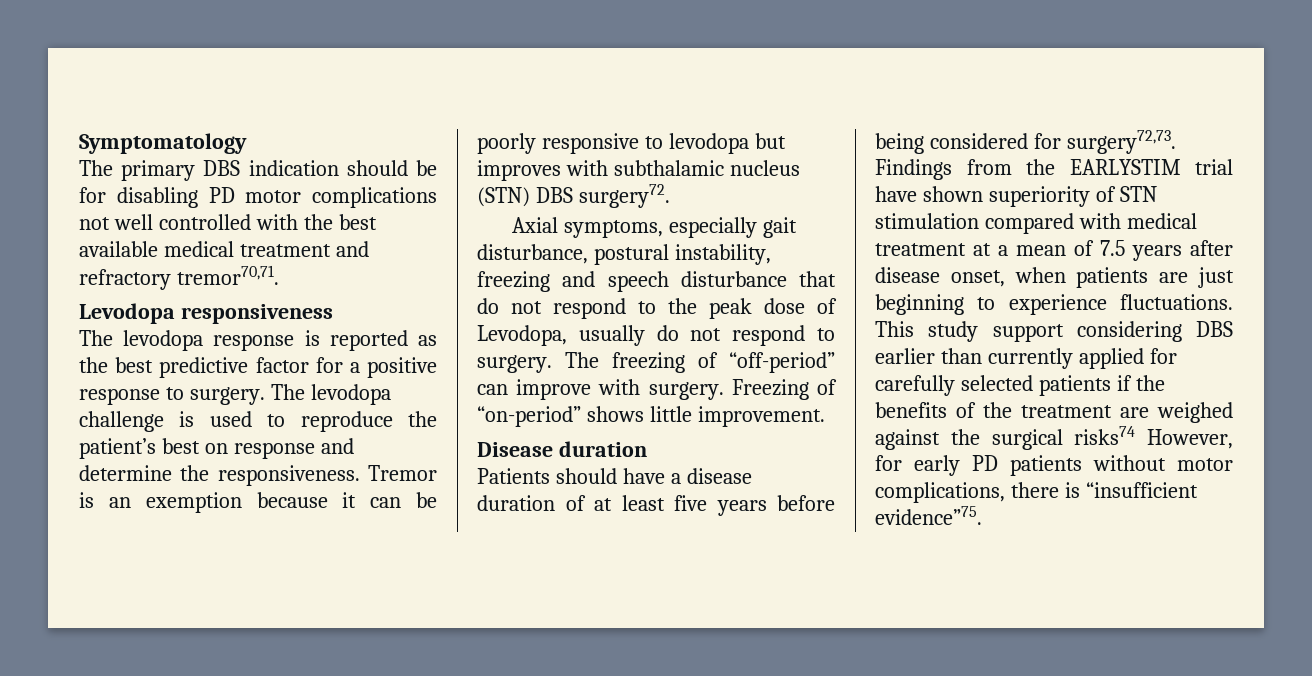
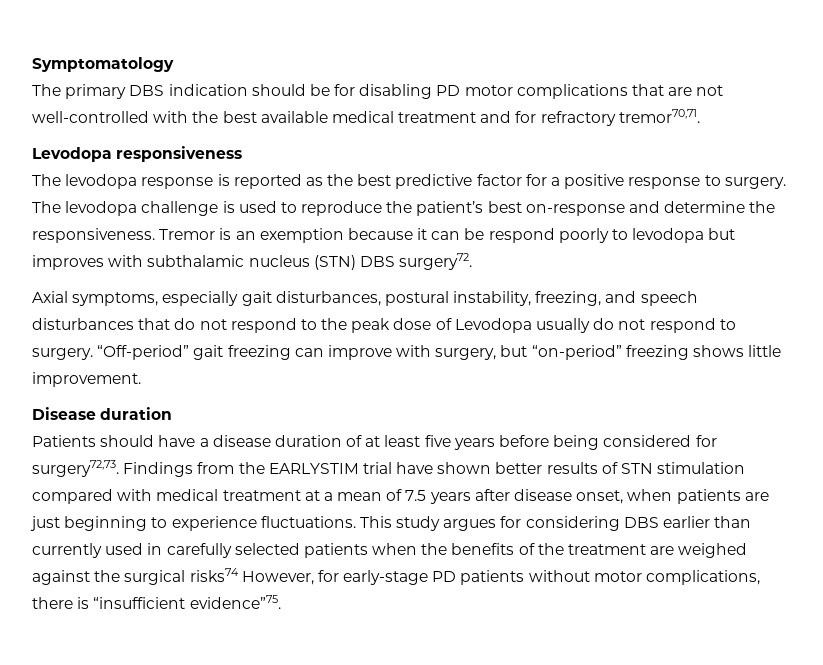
[79,214,251,230] not well controlled -> [632,84,724,96] [32,111,149,123] that are not well-controlled
(369, 249) none -> [515,111,537,123] for
[204,442,315,459] on response -> [525,204,625,216] on-response
[477,133,639,154] poorly responsive -> [488,228,609,243] respond poorly
[477,244,588,264] disturbance, -> [275,291,381,306] disturbances,
[477,271,550,292] freezing -> [535,291,602,306] freezing,
[680,271,787,287] disturbance -> [32,318,134,330] disturbances
[477,325,567,346] Levodopa, -> [454,318,532,333] Levodopa
[565,352,835,373] [477,379,837,400] [477,406,581,427] The freezing of “off-period” can improve with surgery. Freezing of “on-period” -> [97,345,689,360] “Off-period” gait freezing can improve with surgery, but “on-period” freezing
[988,186,1090,207] superiority -> [495,462,598,474] better results
[992,324,1064,342] support -> [443,516,522,531] argues for
[1078,348,1177,369] applied for -> [105,543,163,555] used in
[1116,375,1132,391] if -> [372,543,418,555] when
[914,455,960,476] early -> [343,570,429,585] early-stage

